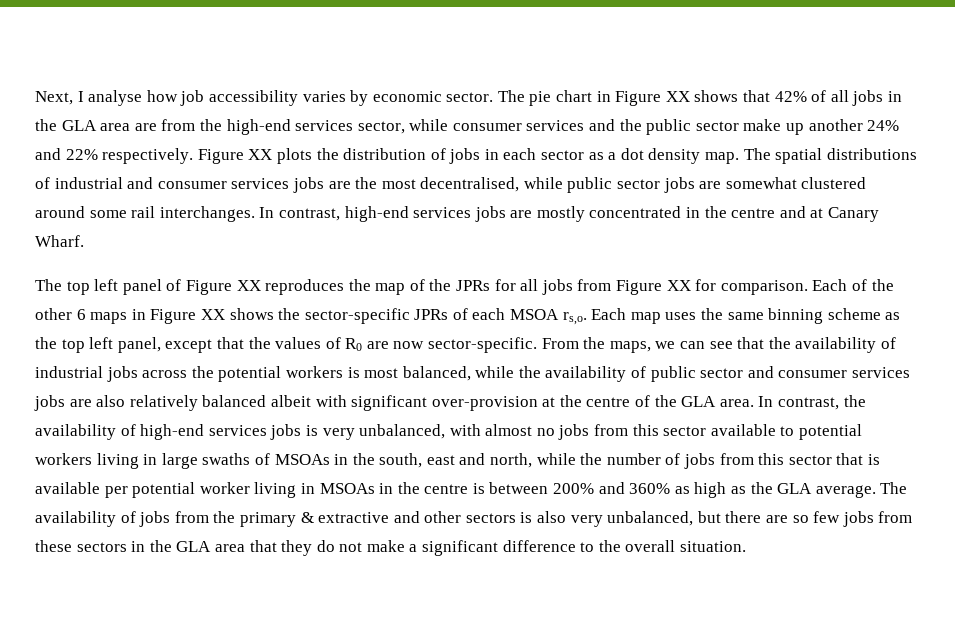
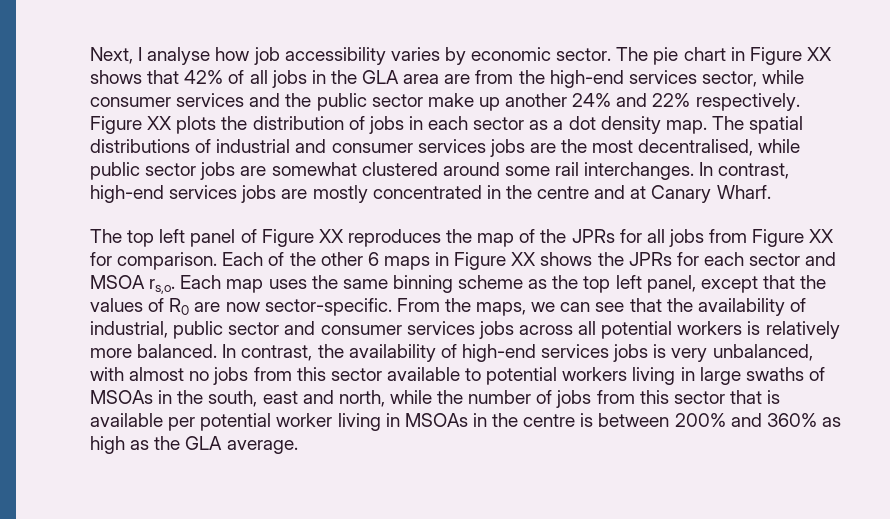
[304,308,506,324] sector-specific JPRs of each -> [628,252,837,266] JPRs for each sector and
[35,366,647,382] industrial jobs across the potential workers is most balanced, while the availability of -> [90,321,168,338] industrial,
[69,395,754,411] are also relatively balanced albeit with significant over-provision at the centre of the GLA area. -> [518,321,840,339] [90,344,218,358] across all potential workers is relatively more balanced.
[880,482,908,494] [35,511,913,527] [35,540,747,556] The availability of jobs from the primary & extractive and other sectors is also very unbalanced, but there are so few jobs from these sectors in the GLA area that they do not make a significant difference to the overall situation. -> (298, 447) none

